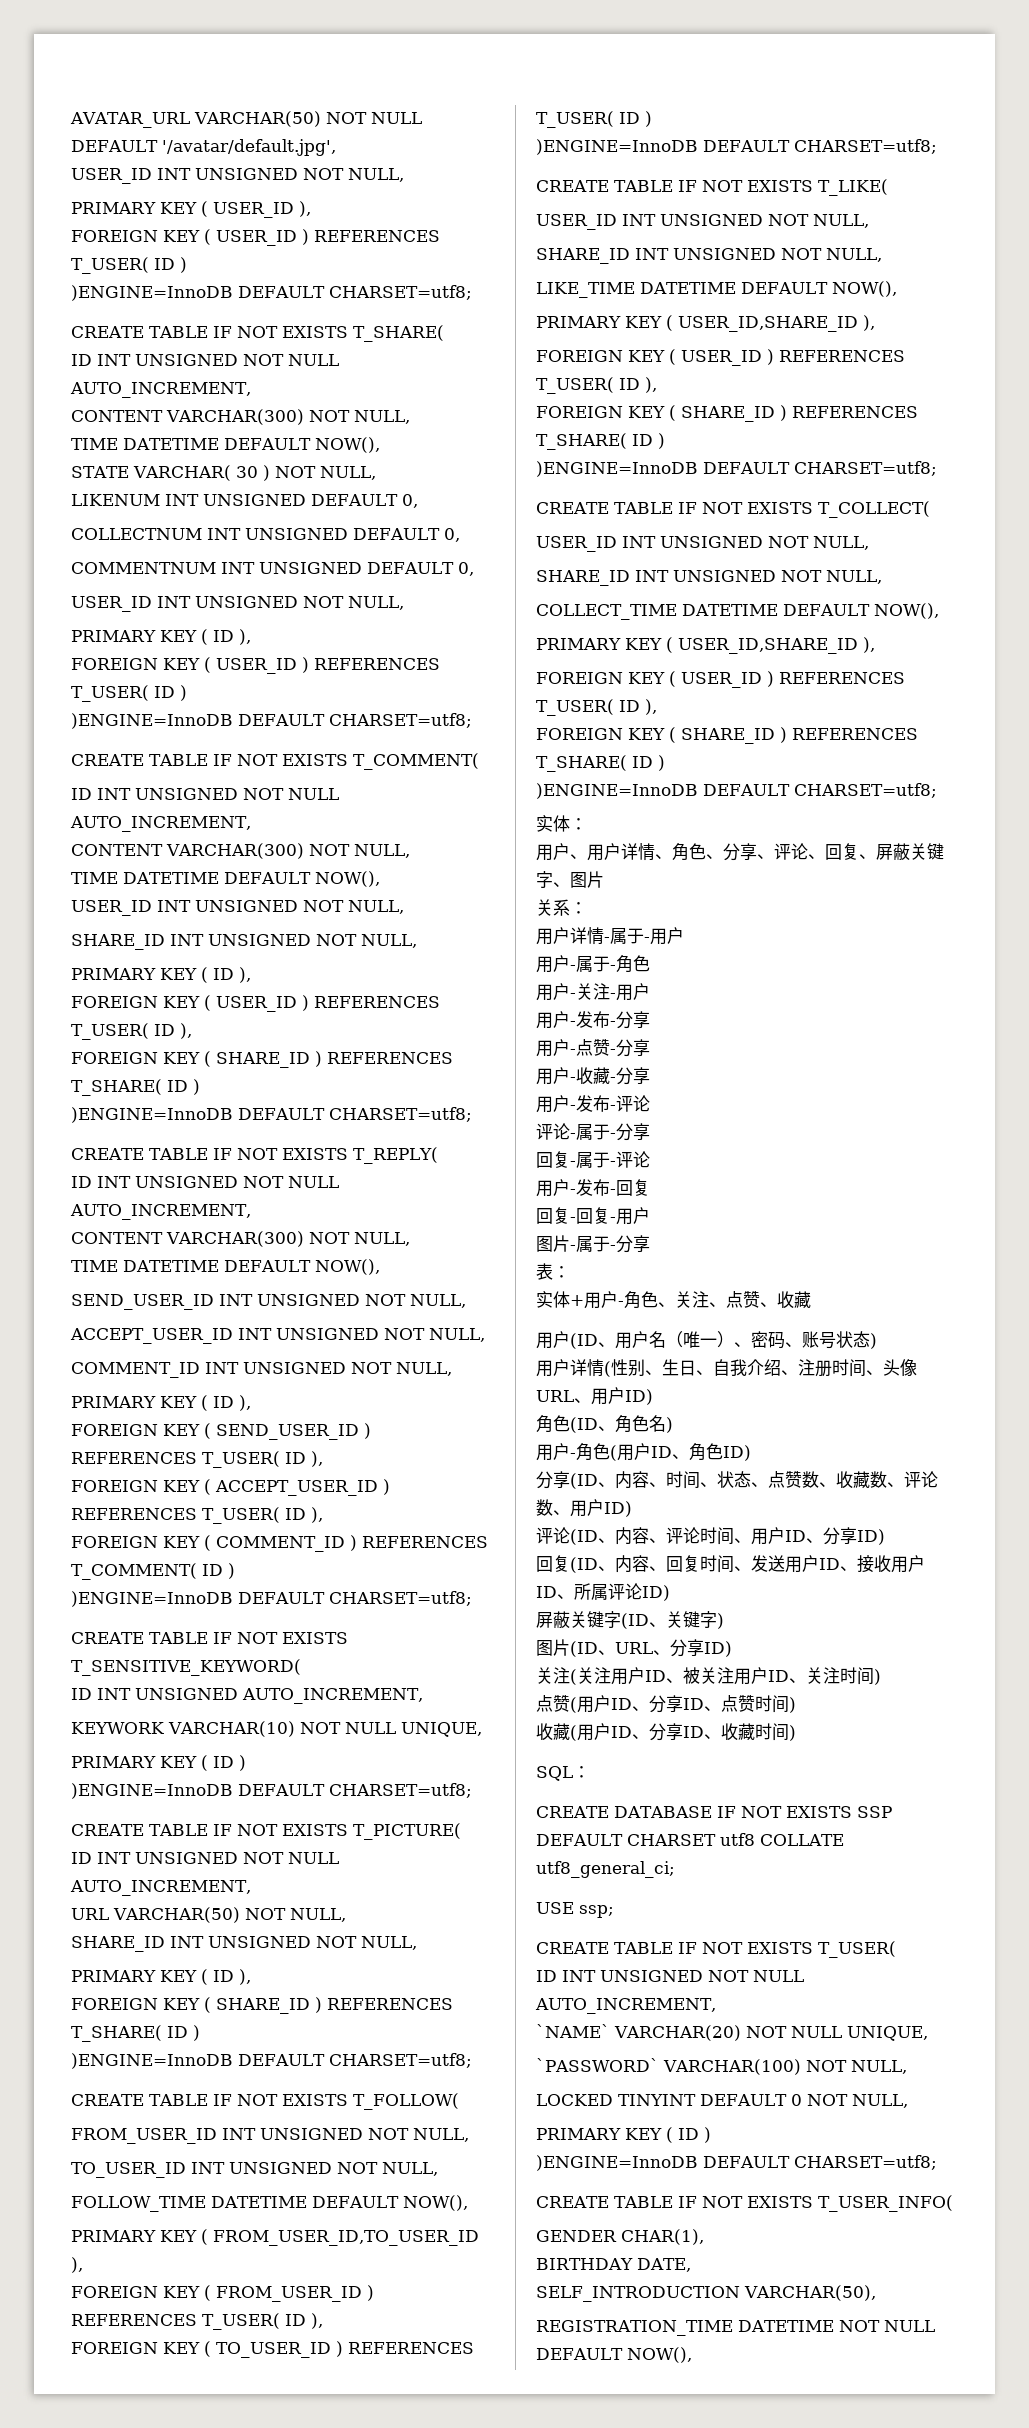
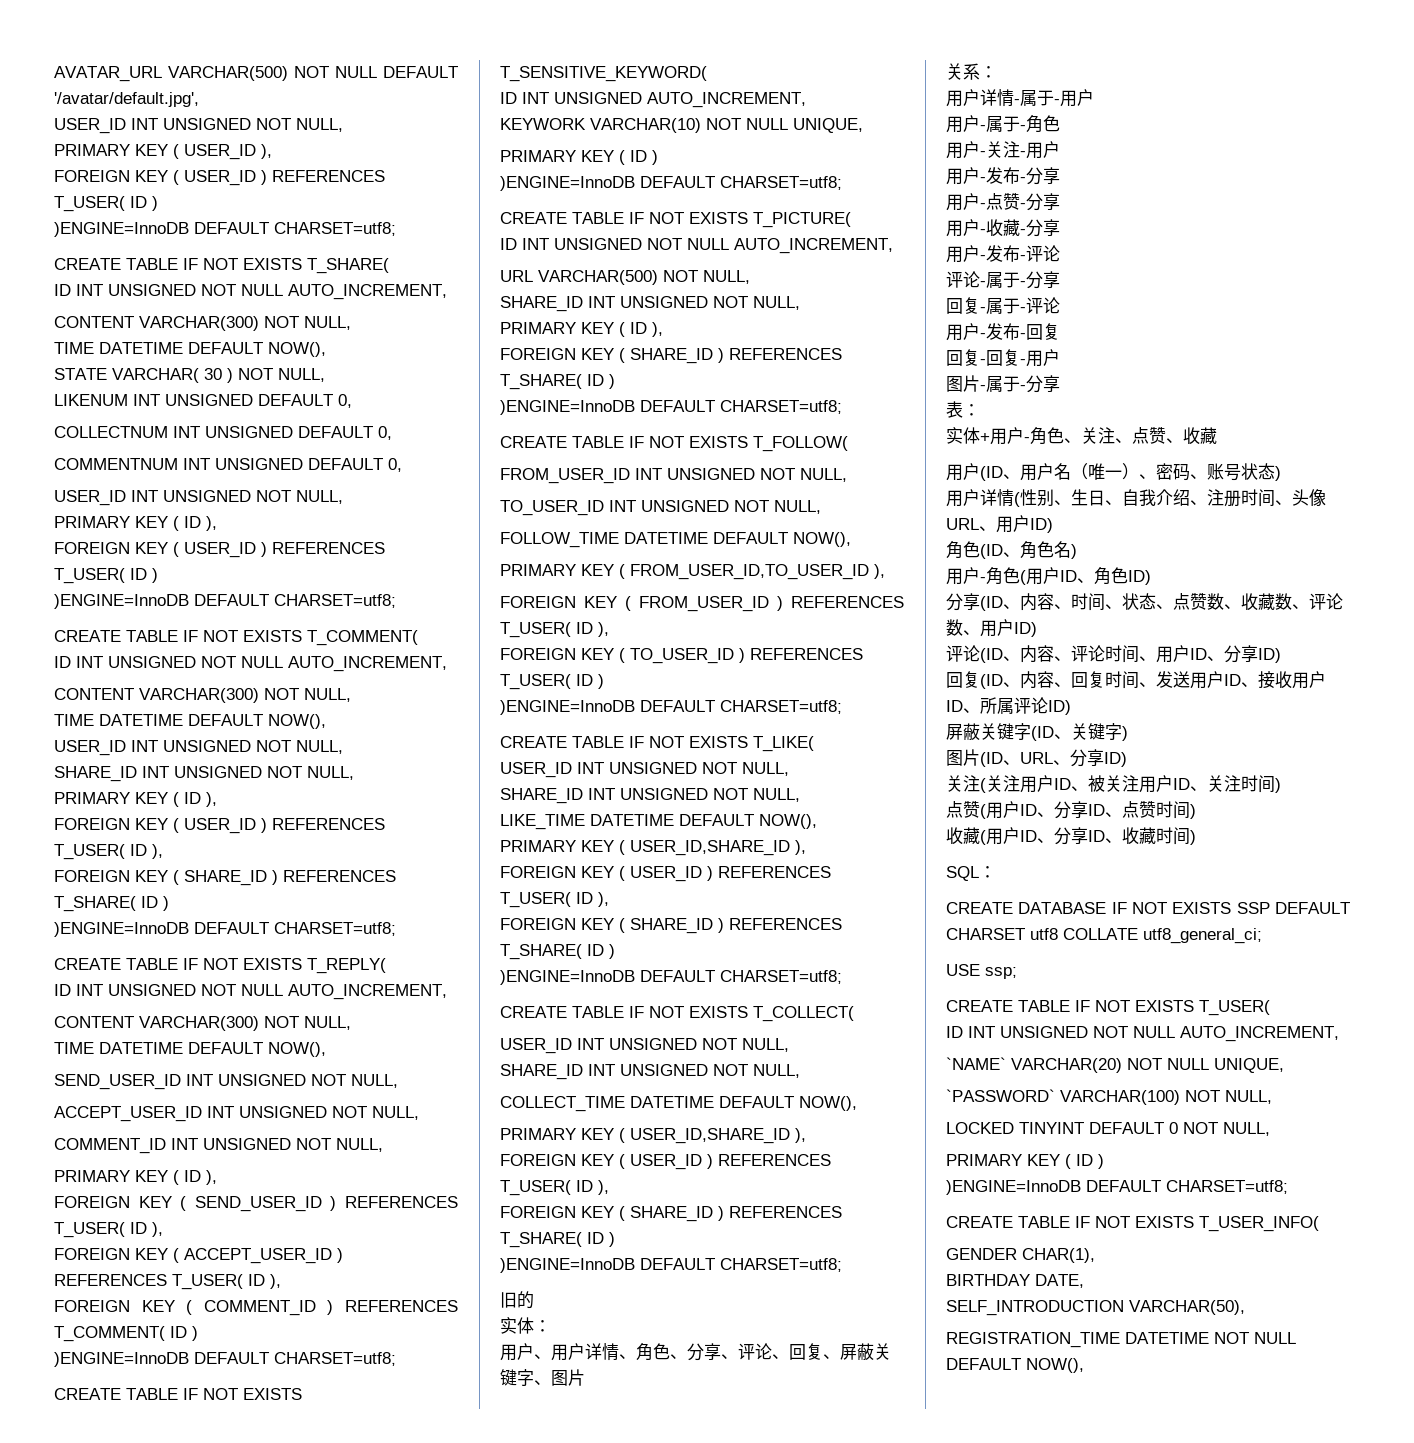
[193,111,321,127] VARCHAR(50) -> [168,66,288,81] VARCHAR(500)
[113,1907,240,1923] VARCHAR(50) -> [538,270,658,285] VARCHAR(500)
(937, 790) none -> [500,1291,534,1309] // 旧的

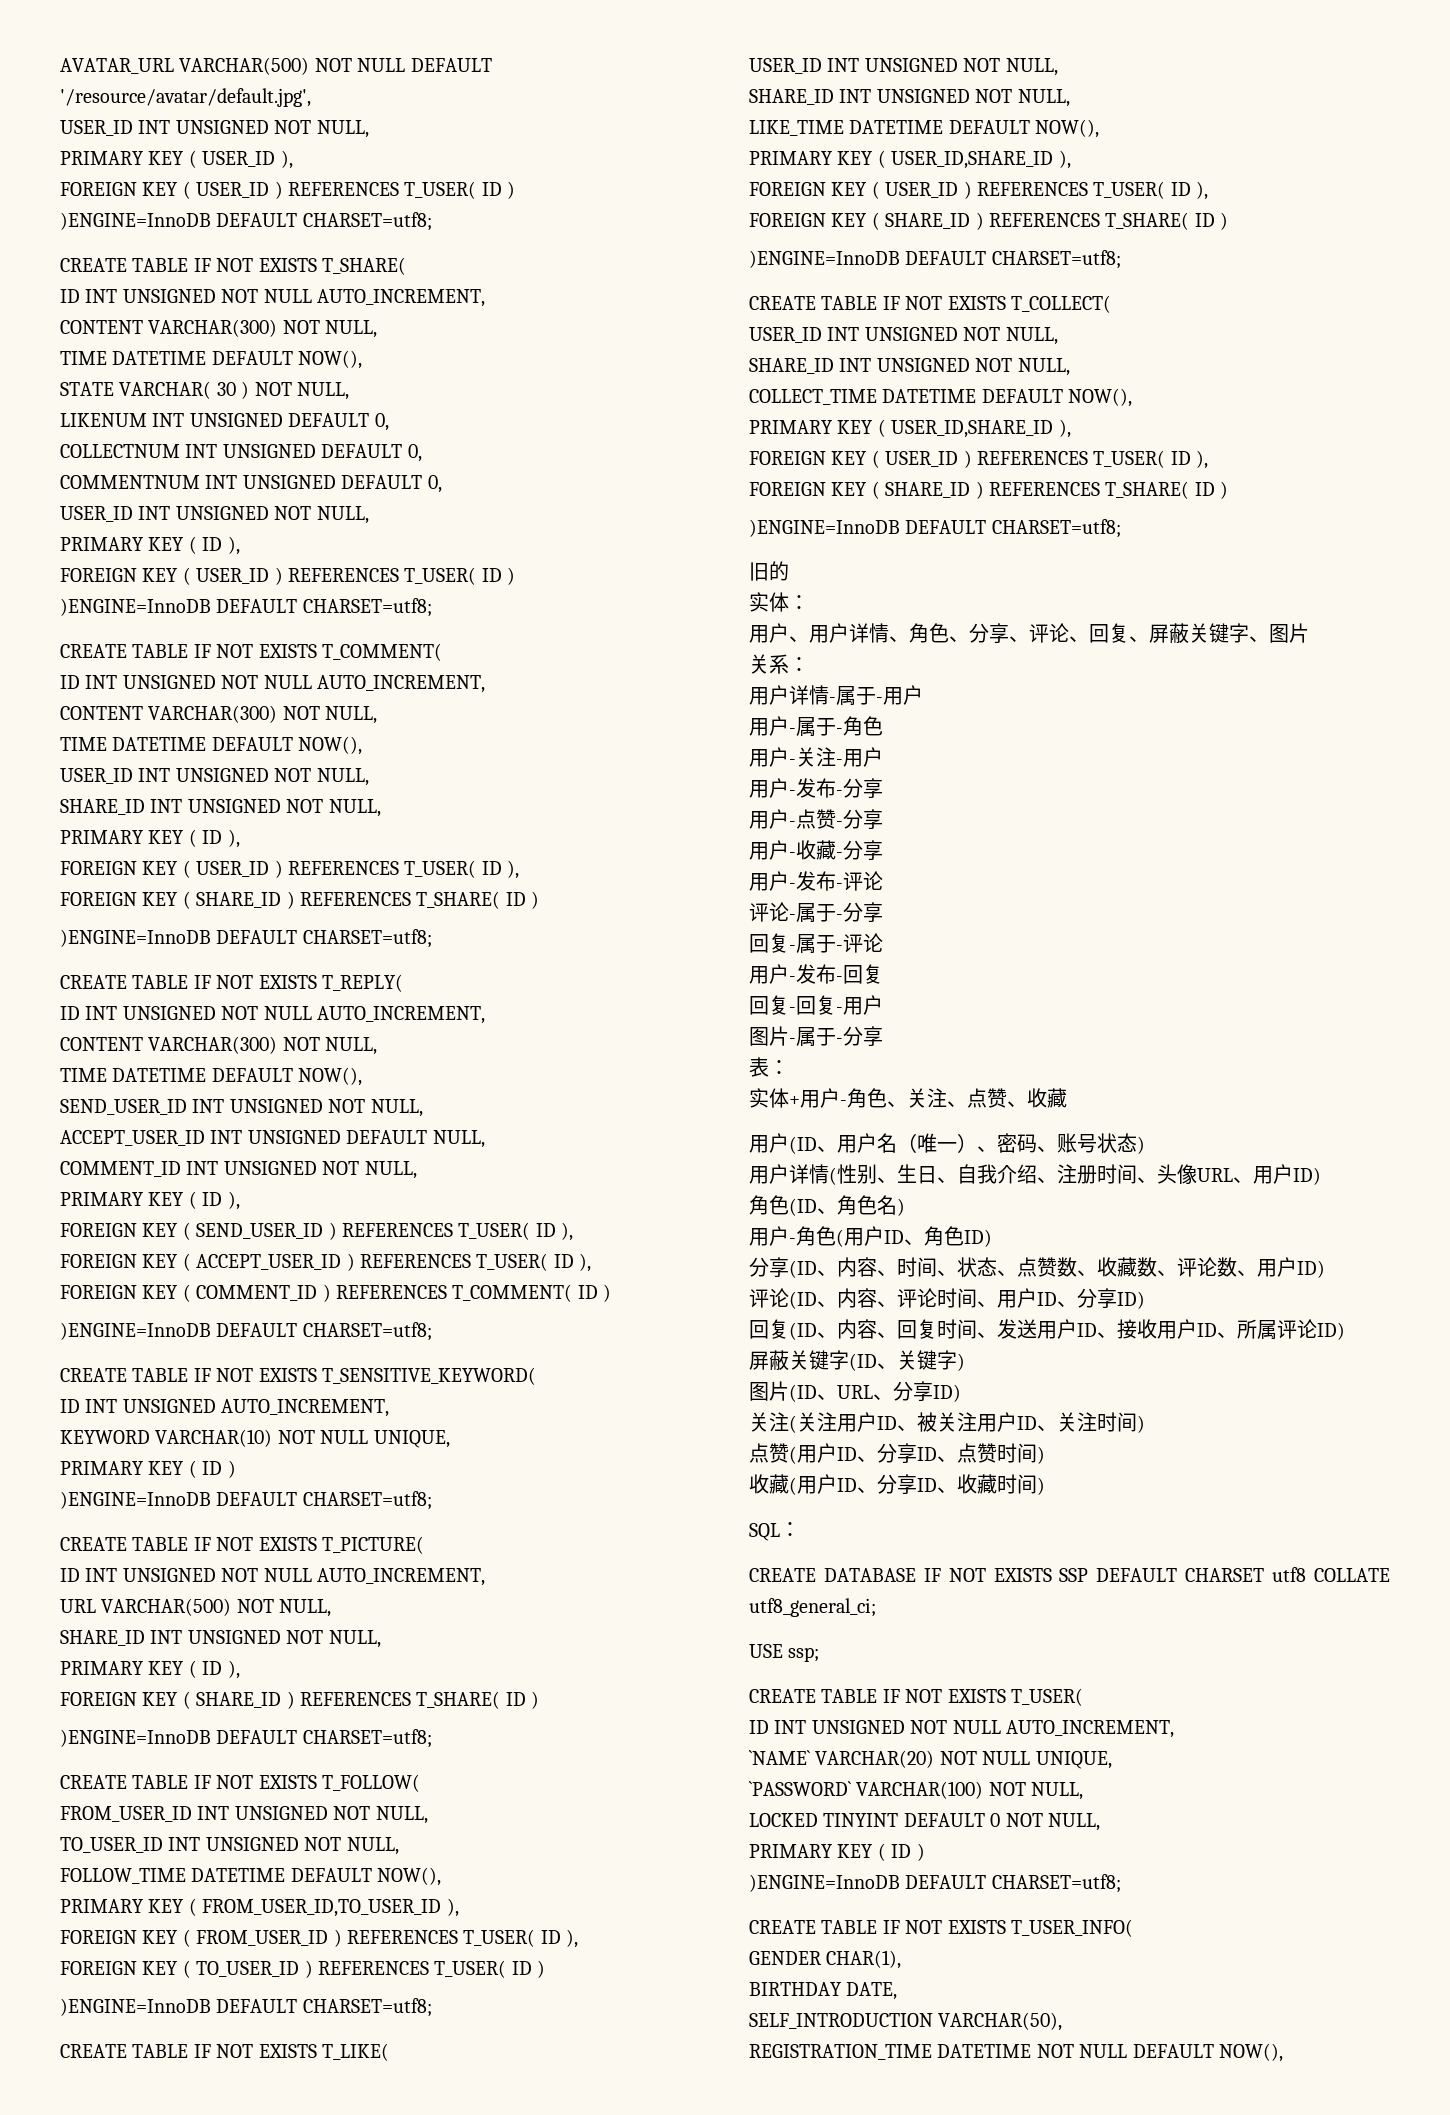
[54,92,199,107] '/avatar/default.jpg', -> [60,88,311,107] '/resource/avatar/default.jpg',
[332,1106,367,1118] NOT -> [346,1130,428,1144] DEFAULT
[500,118,586,130] KEYWORK -> [60,1430,150,1444] KEYWORD

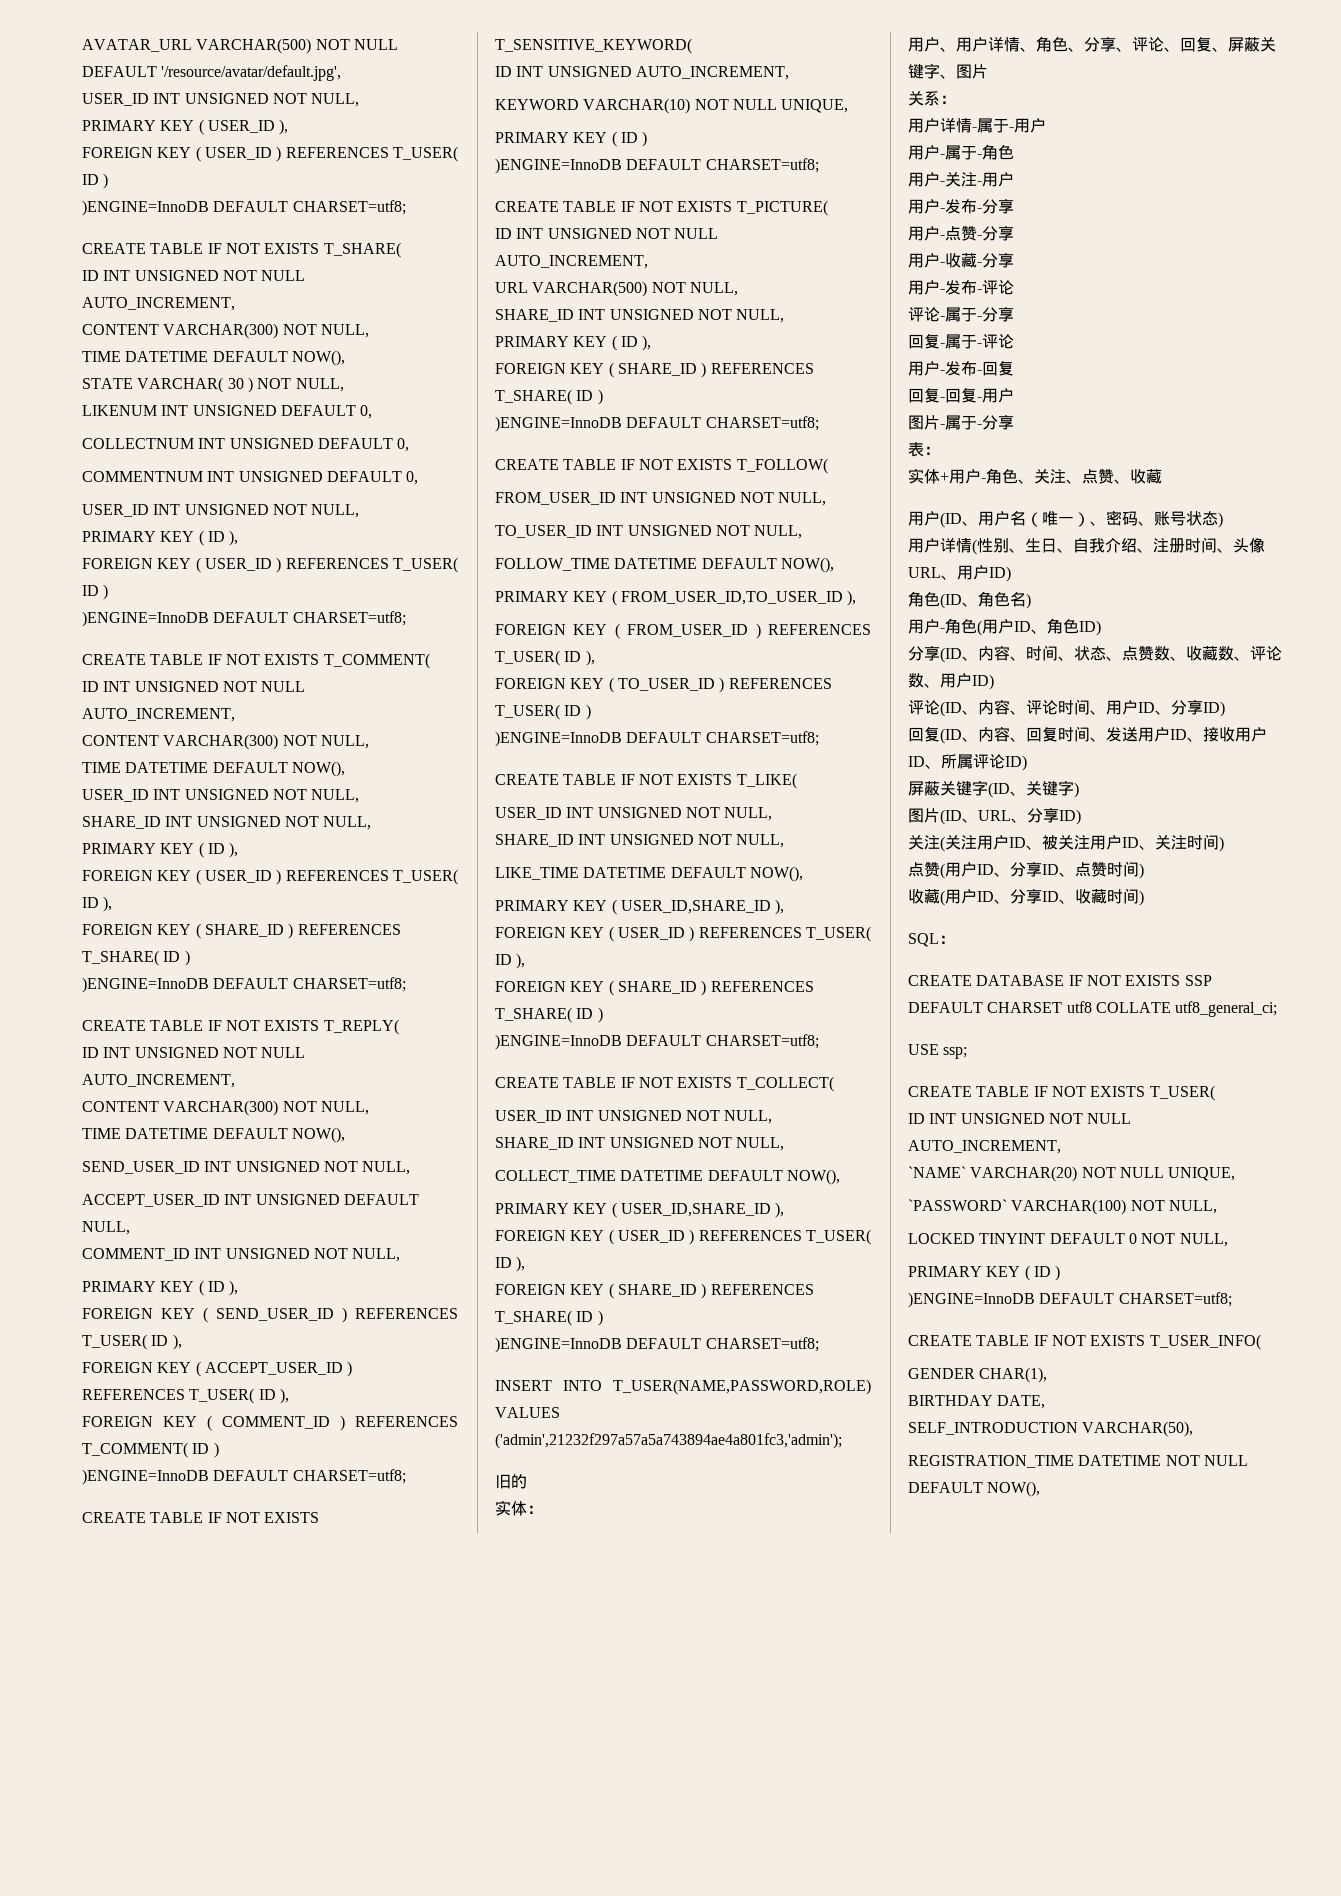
(1121, 528) none -> [495,1379,871,1395] [495,1407,560,1418] [495,1433,842,1449] // INSERT INTO T_USER(NAME,PASSWORD,ROLE) VALUES ('admin',21232f297a57a5a743894ae4a801fc3,'admin');

